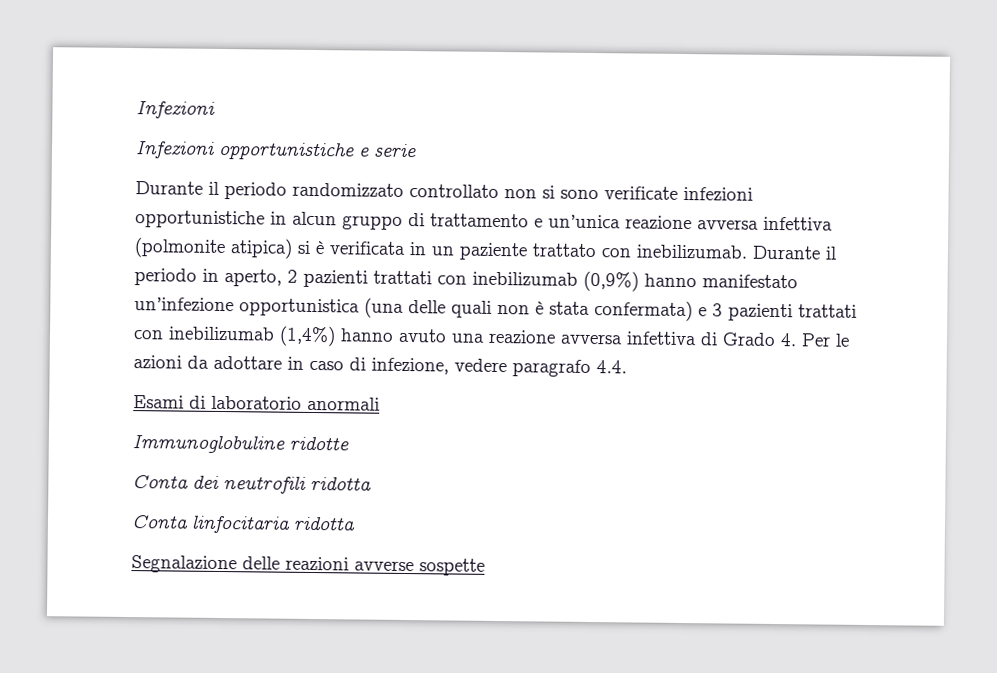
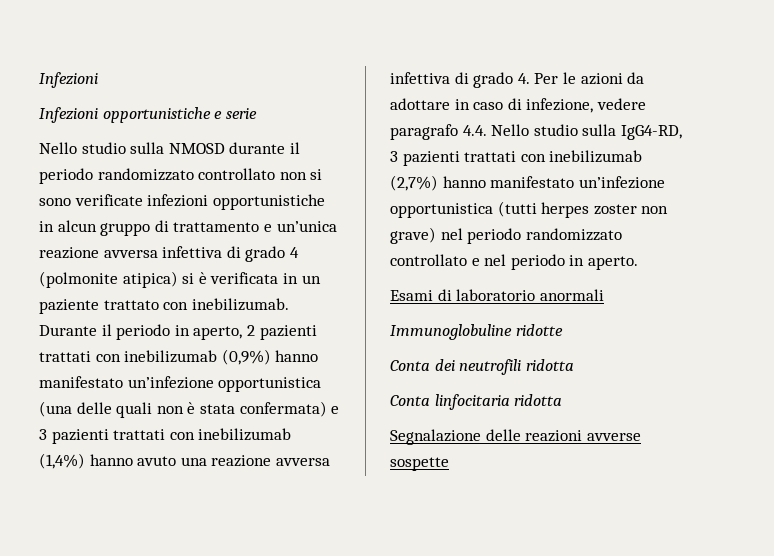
[135,181,203,195] Durante -> [39,142,286,154] Nello studio sulla NMOSD durante
(833, 223) none -> [226,246,299,262] di grado 4
[722,332,776,346] Grado -> [473,72,514,88] grado
(627, 367) none -> [491,124,682,140] [390,150,643,166] [390,175,665,191] [390,201,669,218] [390,227,622,244] [390,254,638,270] Nello studio sulla IgG4-RD, 3 pazienti trattati con inebilizumab (2,7%) hanno manifestato un’infezione opportunistica (tutti herpes zoster non grave) nel periodo randomizzato controllato e nel periodo in aperto.

